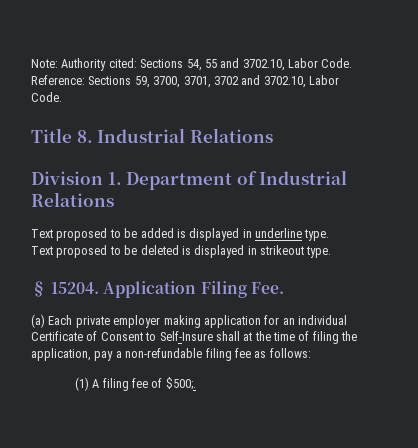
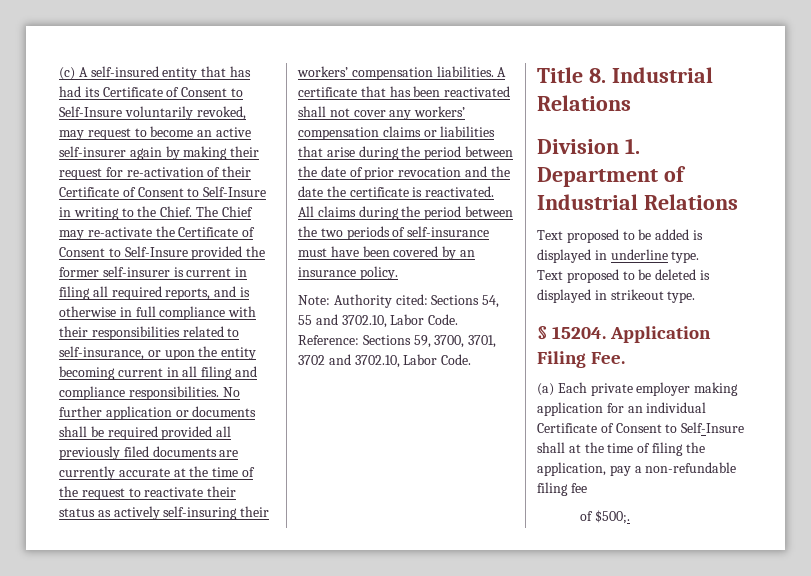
(31, 63) none -> [59,66,251,80] [59,86,243,97] [59,106,246,120] [59,126,251,140] [59,146,260,160] [59,166,252,180] [59,186,267,197] [59,206,253,220] [59,226,256,240] [59,246,266,260] [59,266,248,277] [59,286,250,300] [59,306,257,320] [59,326,240,340] [59,346,257,360] [59,366,257,380] [59,386,240,400] [59,406,257,420] [59,426,232,440] [59,446,239,460] [59,466,255,480] [59,486,237,500] [59,506,270,520] [297,66,507,80] [298,86,511,97] [298,106,466,120] [298,126,496,140] [298,146,513,160] [298,166,510,180] [298,186,495,197] [298,206,513,220] [298,226,490,240] [298,246,475,260] [298,266,398,280] (c) A self-insured entity that has had its Certificate of Consent to Self-Insure voluntarily revoked, may request to become an active self-insurer again by making their request for re-activation of their Certificate of Consent to Self-Insure in writing to the Chief. The Chief may re-activate the Certificate of Consent to Self-Insure provided the former self-insurer is current in filing all required reports, and is otherwise in full compliance with their responsibilities related to self-insurance, or upon the entity becoming current in all filing and compliance responsibilities. No further application or documents shall be required provided all previously filed documents are currently accurate at the time of the request to reactivate their status as actively self-insuring their workers’ compensation liabilities. A certificate that has been reactivated shall not cover any workers’ compensation claims or liabilities that arise during the period between the date of prior revocation and the date the certificate is reactivated. All claims during the period between the two periods of self-insurance must have been covered by an insurance policy. //
[254,348,311,358] [74,377,149,391] as follows: // (1) A filing fee -> (587, 488) //

